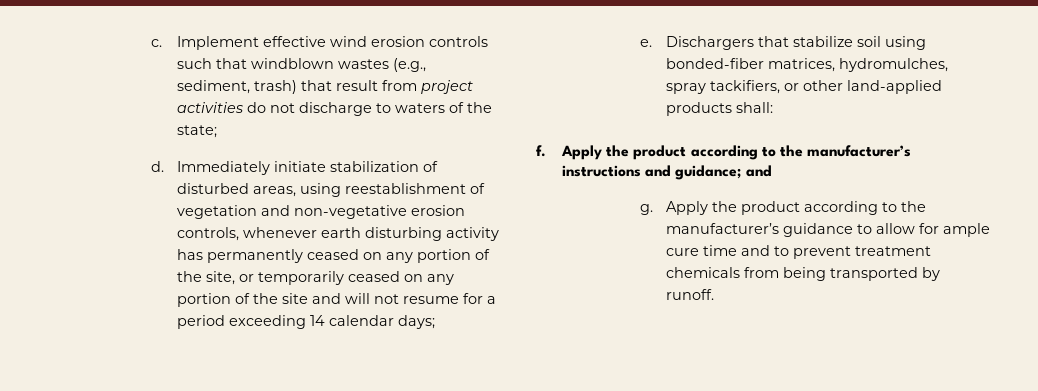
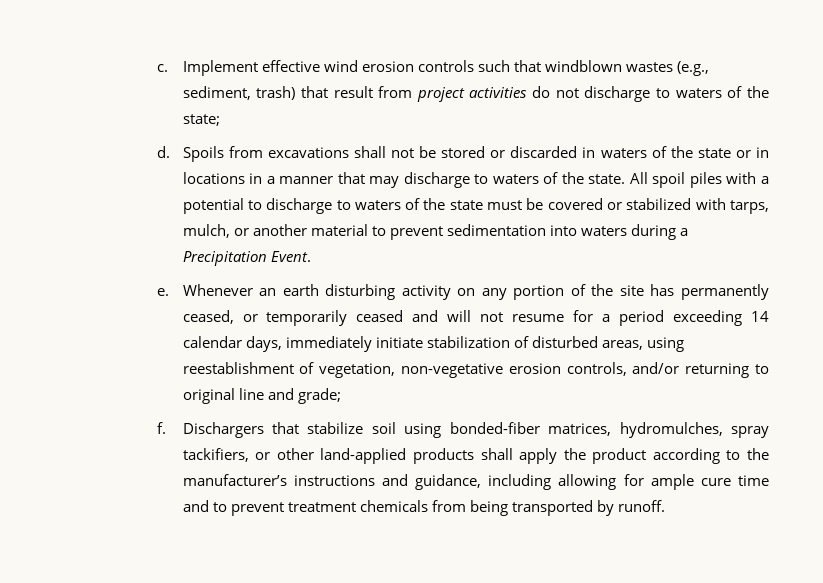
[176,161,438,175] [176,183,485,197] [176,205,465,219] [176,227,499,241] [176,249,490,263] [176,271,400,285] Immediately initiate stabilization of disturbed areas, using reestablishment of vegetation and non-vegetative erosion controls, whenever earth disturbing activity has permanently ceased on any portion of the site, or temporarily ceased -> [182,146,770,162] [182,172,769,188] [182,198,770,214] [182,224,689,240] [182,251,311,266] [156,284,451,300] Spoils from excavations shall not be stored or discarded in waters of the state or in locations in a manner that may discharge to waters of the state. All spoil piles with a potential to discharge to waters of the state must be covered or stabilized with tarps, mulch, or another material to prevent sedimentation into waters during a Precipitation Event. // e. Whenever an earth disturbing activity
(308, 298) none -> [650,284,769,300] [182,310,404,326] has permanently ceased, or temporarily ceased
[397,315,435,329] [639,39,652,47] days; // e. -> [245,336,684,352] [182,362,770,378] [182,388,341,404] [156,422,166,434] days, immediately initiate stabilization of disturbed areas, using reestablishment of vegetation, non-vegetative erosion controls, and/or returning to original line and grade; // f.
[735,102,773,113] [536,145,602,160] shall: // f. Apply -> [480,448,558,464] shall apply
[675,165,772,180] [639,201,926,215] [665,223,915,237] guidance; and // g. Apply the product according to the manufacturer’s guidance to allow -> [415,474,617,490] guidance, including allowing

